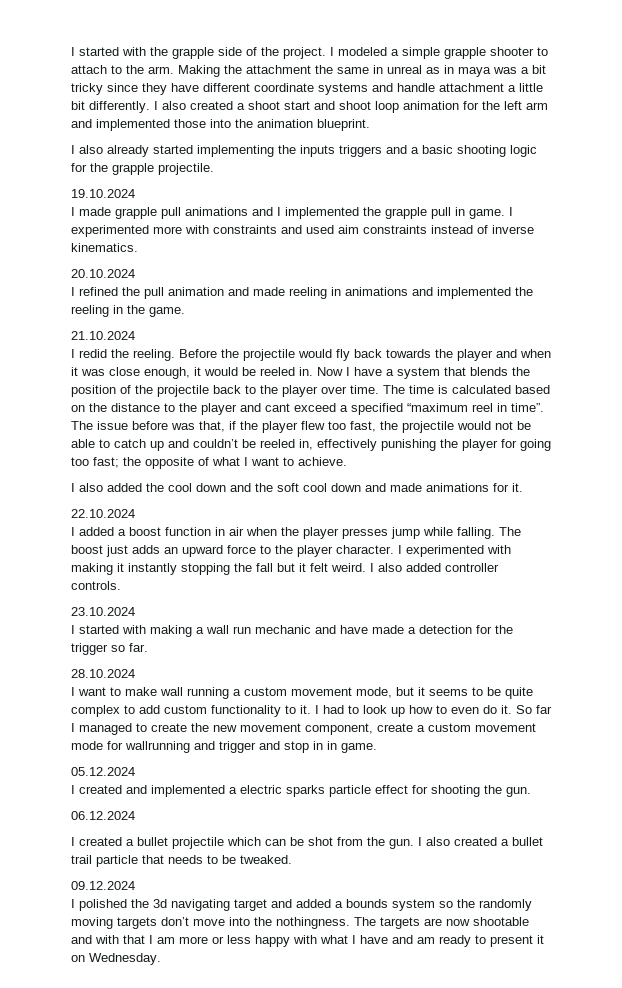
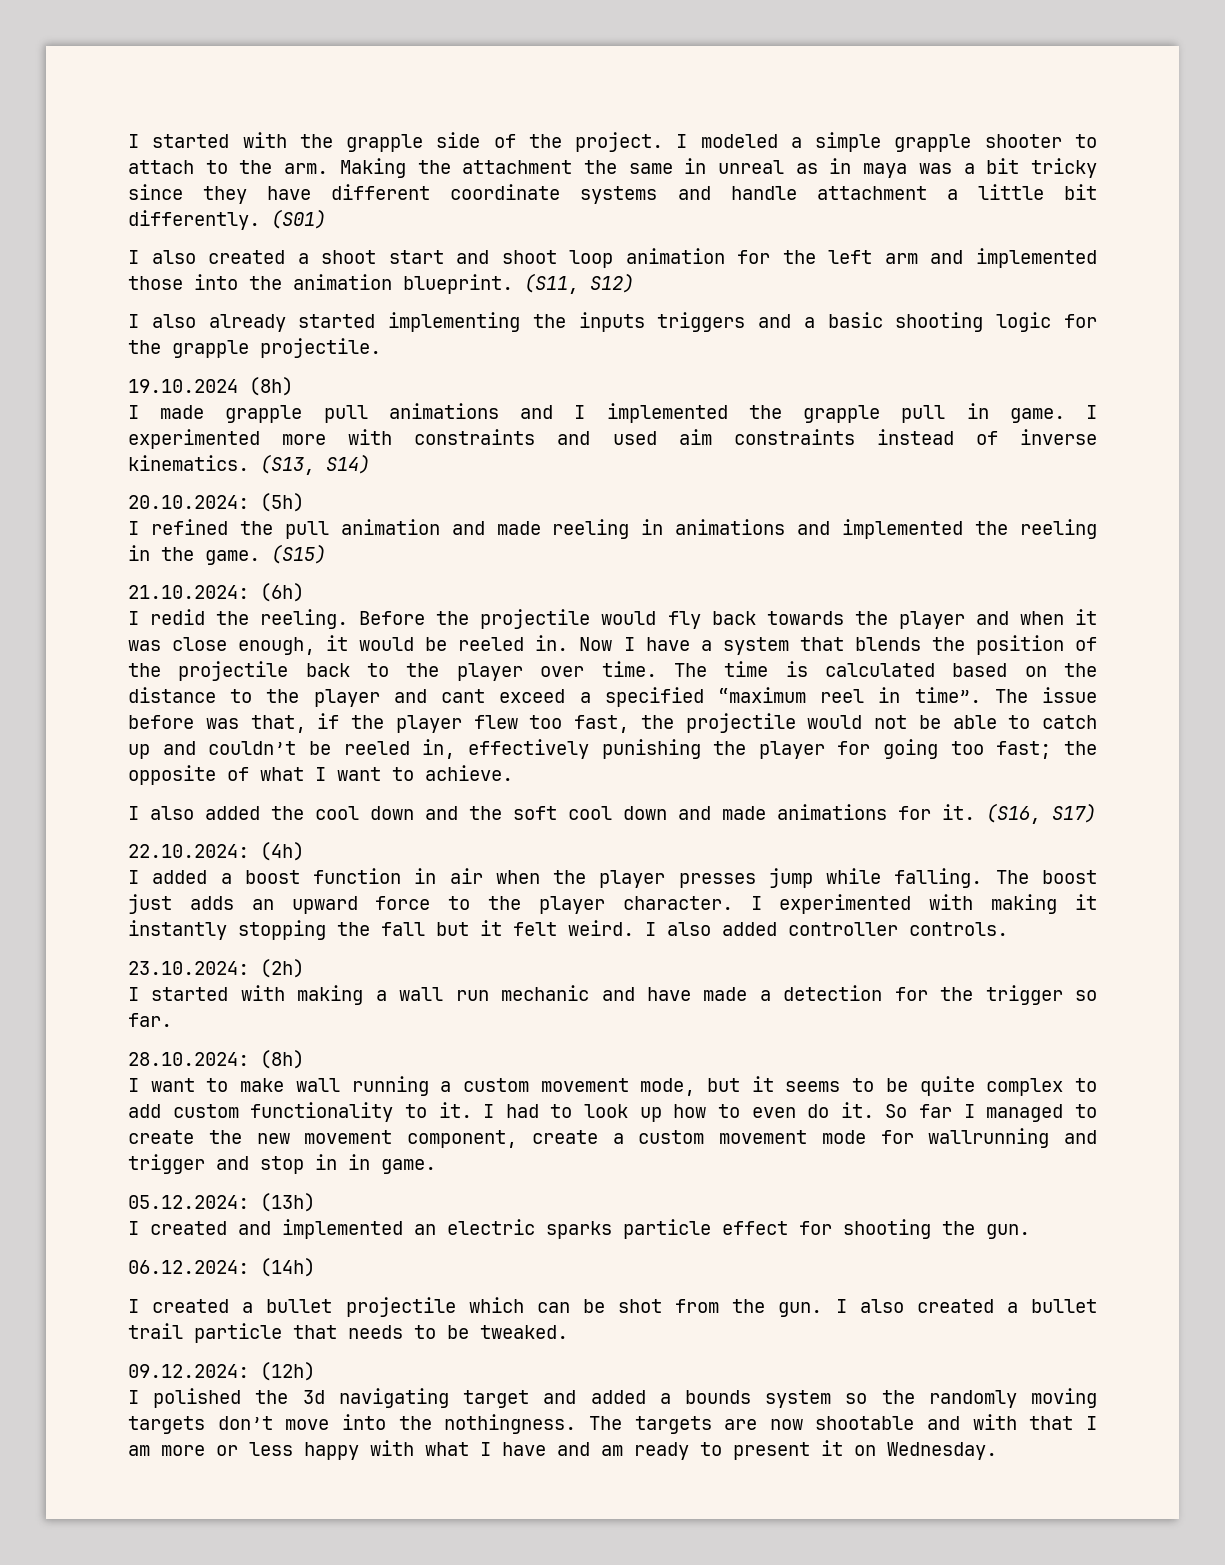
(150, 107) none -> [271,209,326,229] (S01) //
(370, 125) none -> [524,273,634,294] (S11, S12)
(135, 193) none -> [249,377,293,396] (8h)
[71,269,135,278] // 20.10.2024 -> [260,454,370,475] [128,493,304,512] (S13, S14) // 20.10.2024: (5h)
[71,331,135,340] // 21.10.2024 -> [271,544,326,564] [128,583,304,602] (S15) // 21.10.2024: (6h)
[71,509,135,518] // 22.10.2024 -> [986,803,1096,824] [128,842,304,861] (S16, S17) // 22.10.2024: (4h)
[71,607,135,616] 23.10.2024 -> [128,959,304,978] 23.10.2024: (2h)
[71,669,135,678] 28.10.2024 -> [128,1050,304,1069] 28.10.2024: (8h)
[71,767,135,776] 05.12.2024 -> [128,1193,315,1212] 05.12.2024: (13h)
[229,787,237,794] a -> [414,1224,436,1235] an
[71,811,135,820] 06.12.2024 -> [128,1258,315,1277] 06.12.2024: (14h)
[71,881,135,890] 09.12.2024 -> [128,1362,315,1381] 09.12.2024: (12h)

